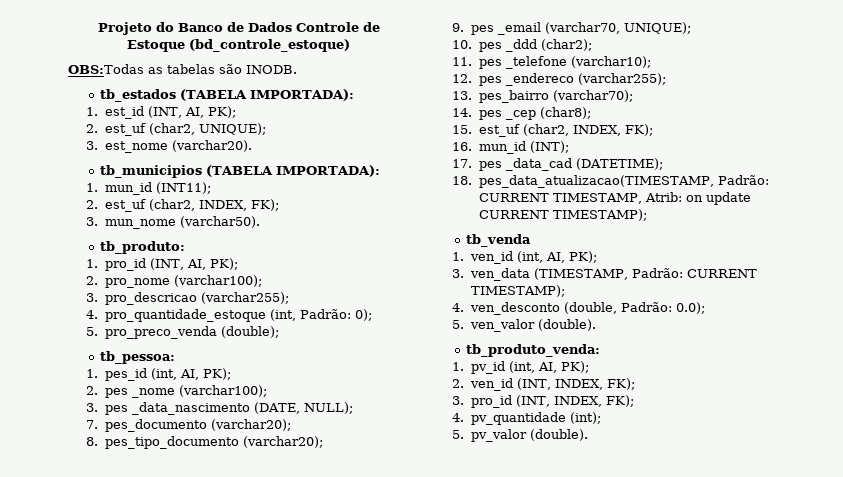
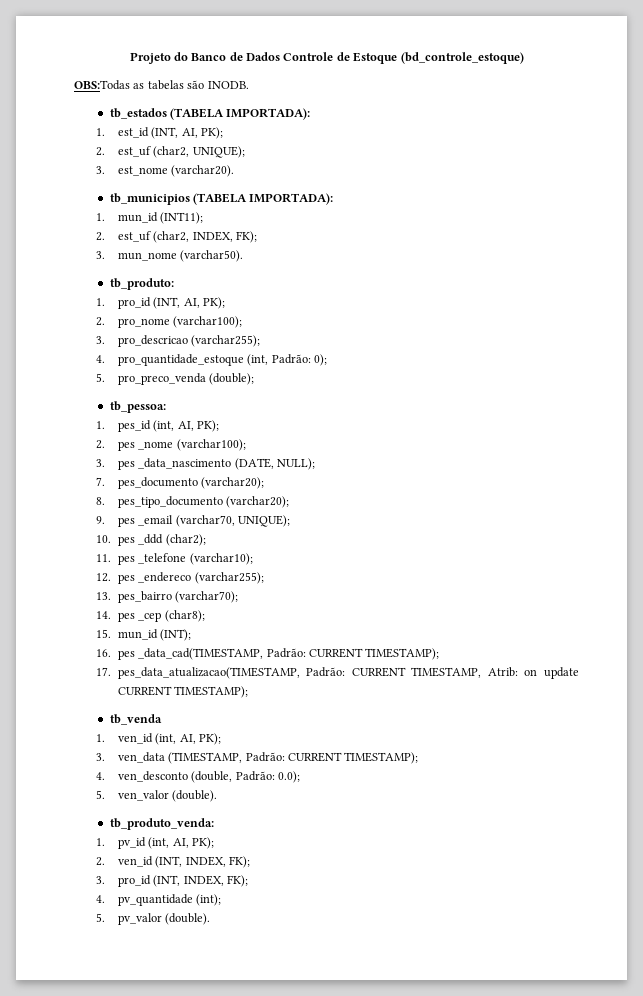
[478,124,653,137] [452,141,569,154] [452,158,663,171] [452,176,473,185] est_uf (char2, INDEX, FK); // 16. mun_id (INT); // 17. pes _data_cad (DATETIME); // 18. -> [117,629,192,641] [95,648,440,660] [95,667,111,676] mun_id (INT); // 16. pes _data_cad(TIMESTAMP, Padrão: CURRENT TIMESTAMP); // 17.

